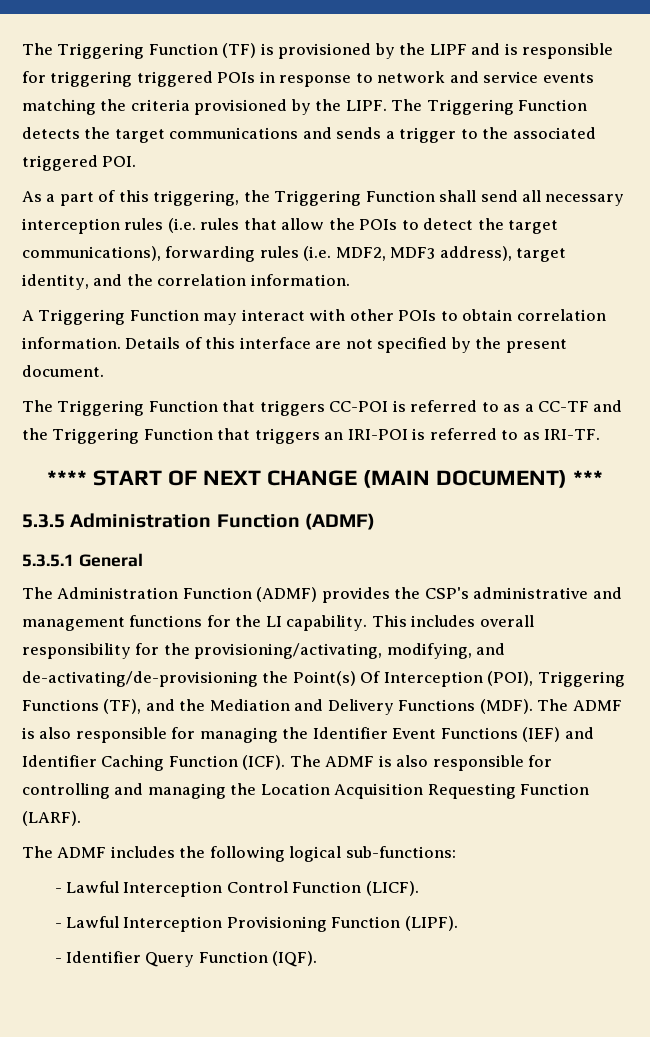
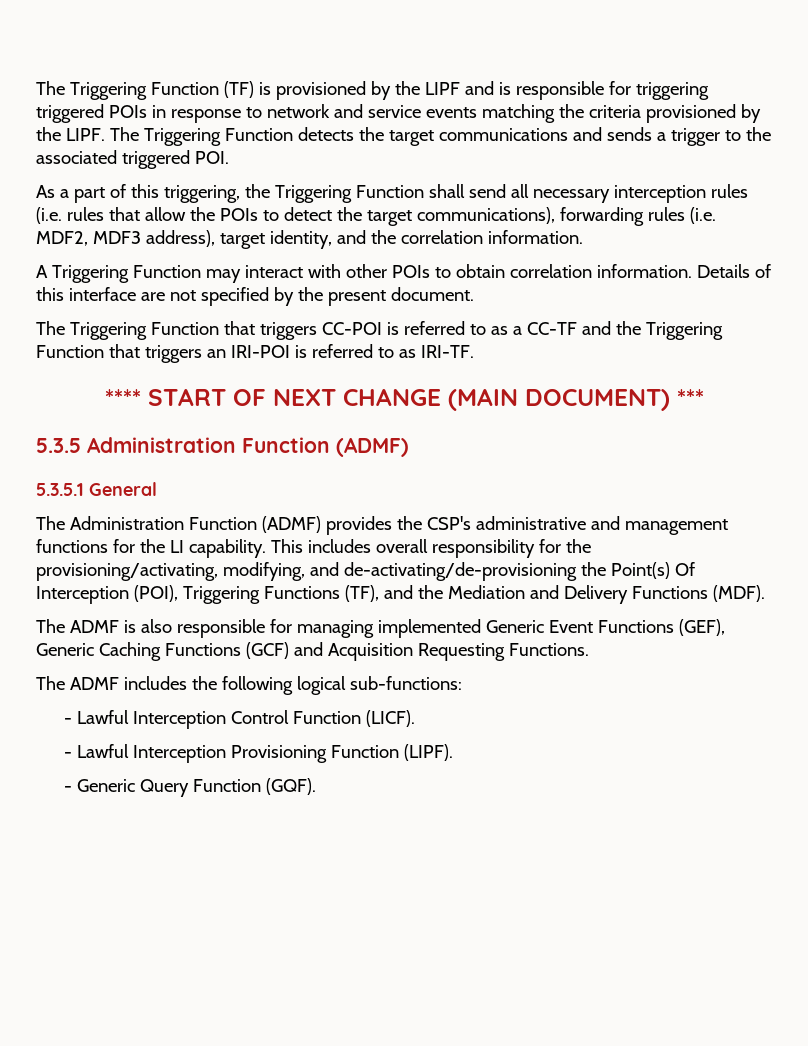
(533, 706) none -> (765, 593) //
[282,727,594,742] [22,755,553,771] [22,783,590,799] [22,811,81,826] the Identifier Event Functions (IEF) and Identifier Caching Function (ICF). The ADMF is also responsible for controlling and managing the Location Acquisition Requesting Function (LARF). -> [377,619,725,638] [36,642,589,661] implemented Generic Event Functions (GEF), Generic Caching Functions (GCF) and Acquisition Requesting Functions.
[65,951,141,963] Identifier -> [76,779,135,792] Generic
[272,951,318,967] (IQF). -> [265,778,316,795] (GQF).

